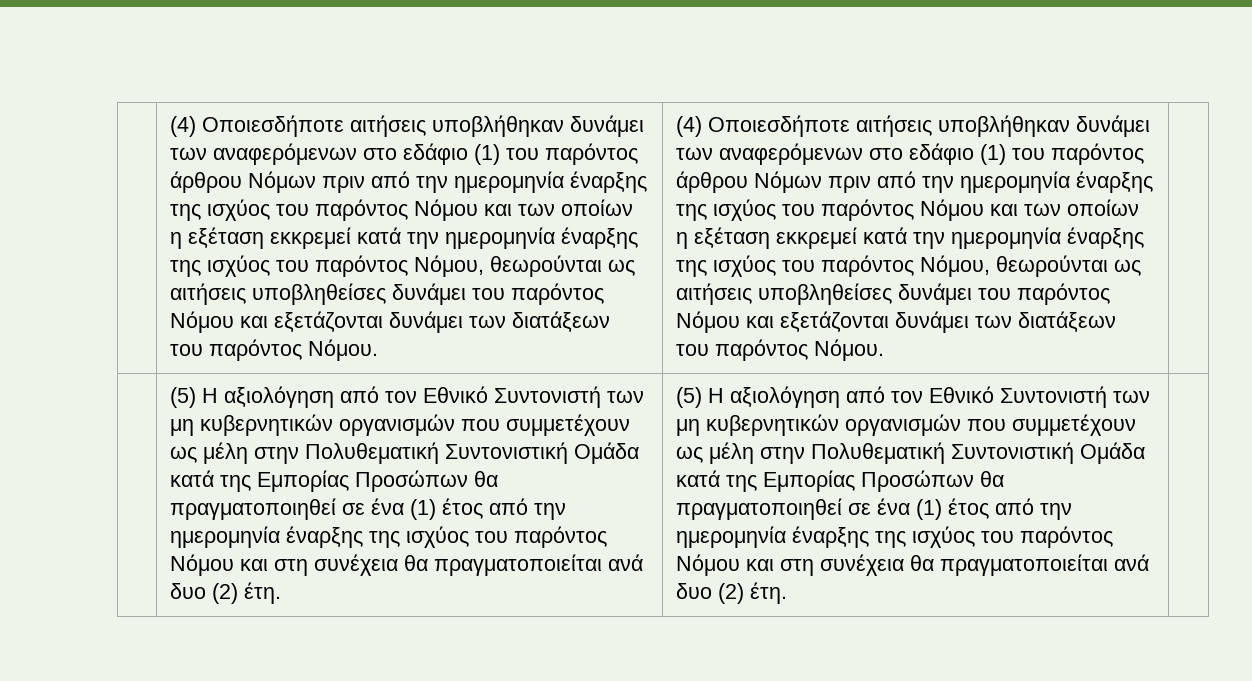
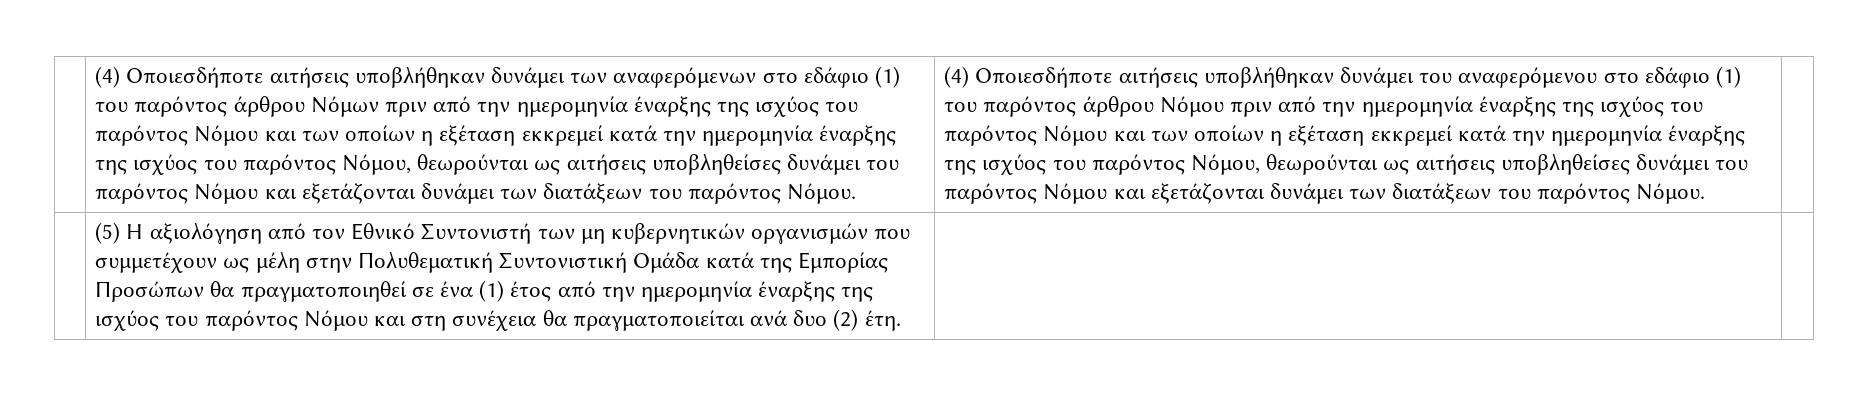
[676,143,1145,165] [676,171,823,193] των αναφερόμενων στο εδάφιο (1) του παρόντος άρθρου Νόμων -> [1419,66,1741,88] [944,96,1224,117] του αναφερόμενου στο εδάφιο (1) του παρόντος άρθρου Νόμου
[676,386,1151,408] [676,414,1137,436] [676,442,1146,464] [676,470,1005,492] [676,498,1073,520] [676,526,1114,548] [676,554,1150,576] [676,582,788,604] (5) Η αξιολόγηση από τον Εθνικό Συντονιστή των μη κυβερνητικών οργανισμών που συμμετέχουν ως μέλη στην Πολυθεματική Συντονιστική Ομάδα κατά της Εμπορίας Προσώπων θα πραγματοποιηθεί σε ένα (1) έτος από την ημερομηνία έναρξης της ισχύος του παρόντος Νόμου και στη συνέχεια θα πραγματοποιείται ανά δυο (2) έτη. -> (901, 320) none

